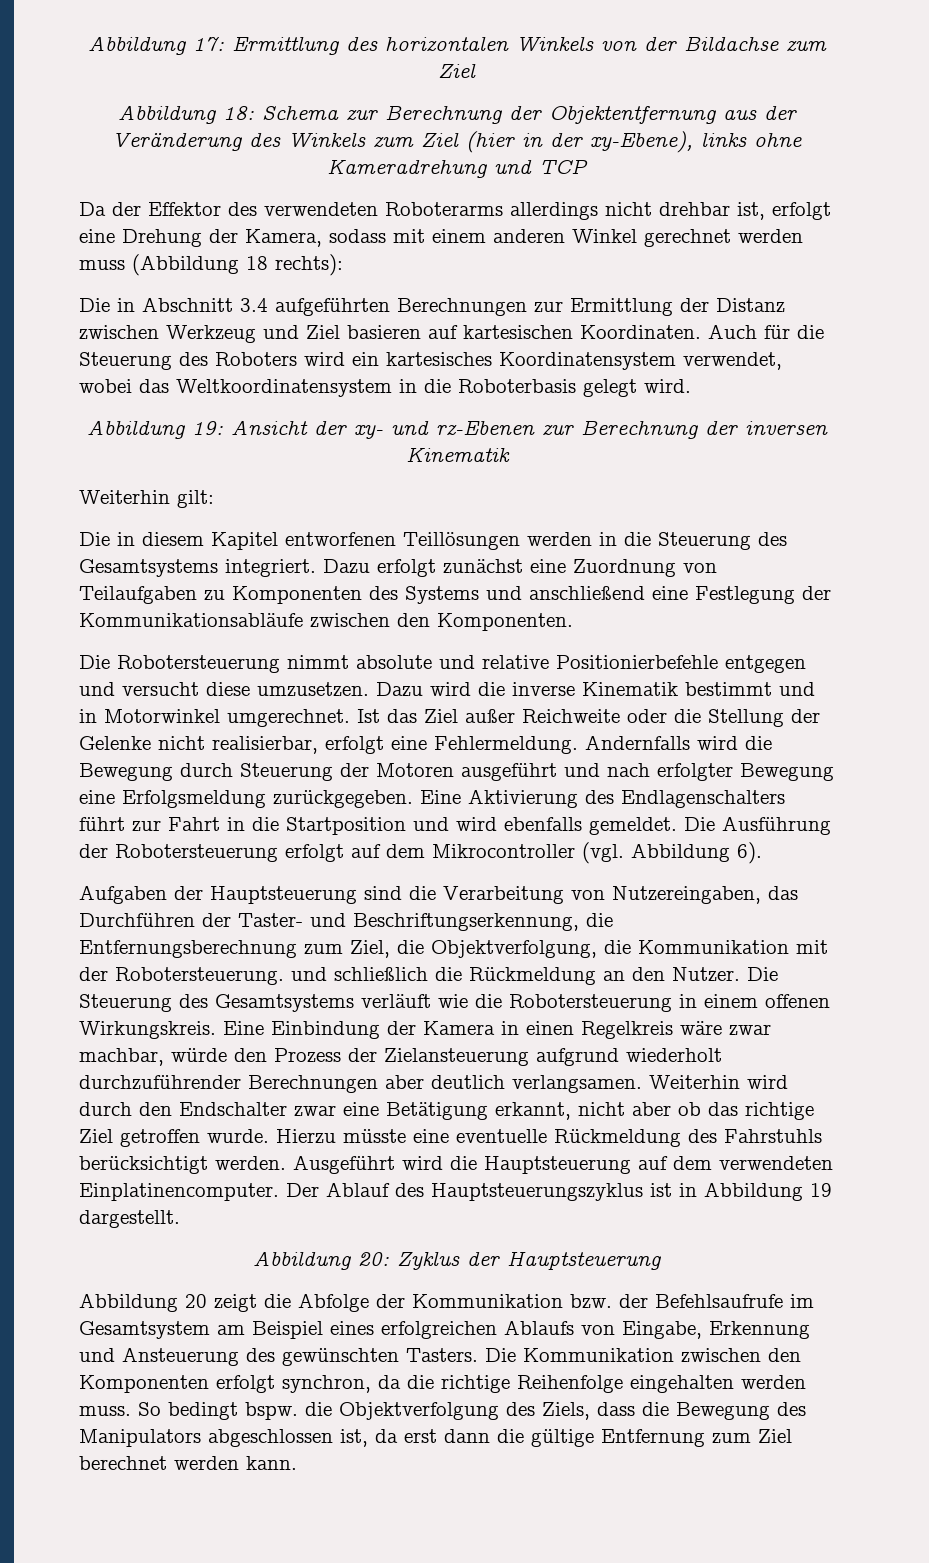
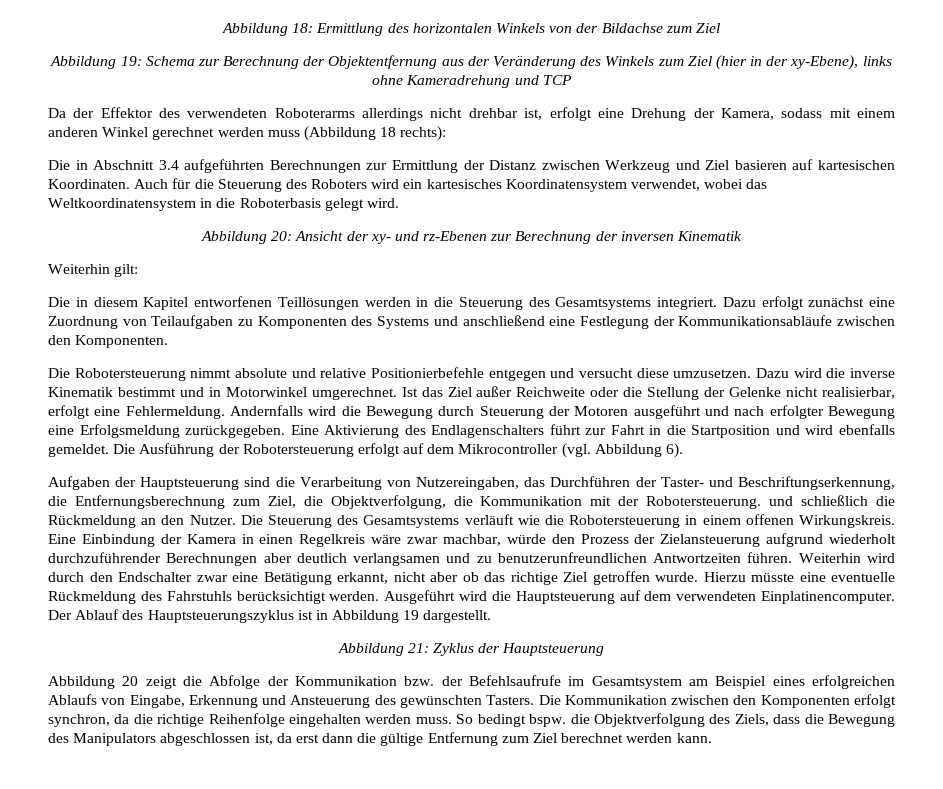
[87,36,224,55] Abbildung 17: -> [222,23,314,36] Abbildung 18:
[222,106,254,120] 18: -> [120,56,142,66] 19:
[191,421,223,435] 19: -> [271,231,293,241] 20:
[512,1075,642,1093] verlangsamen. -> [353,552,793,566] verlangsamen und zu benutzerunfreundlichen Antwortzeiten führen.
[358,1252,389,1266] 20: -> [407,643,429,653] 21:

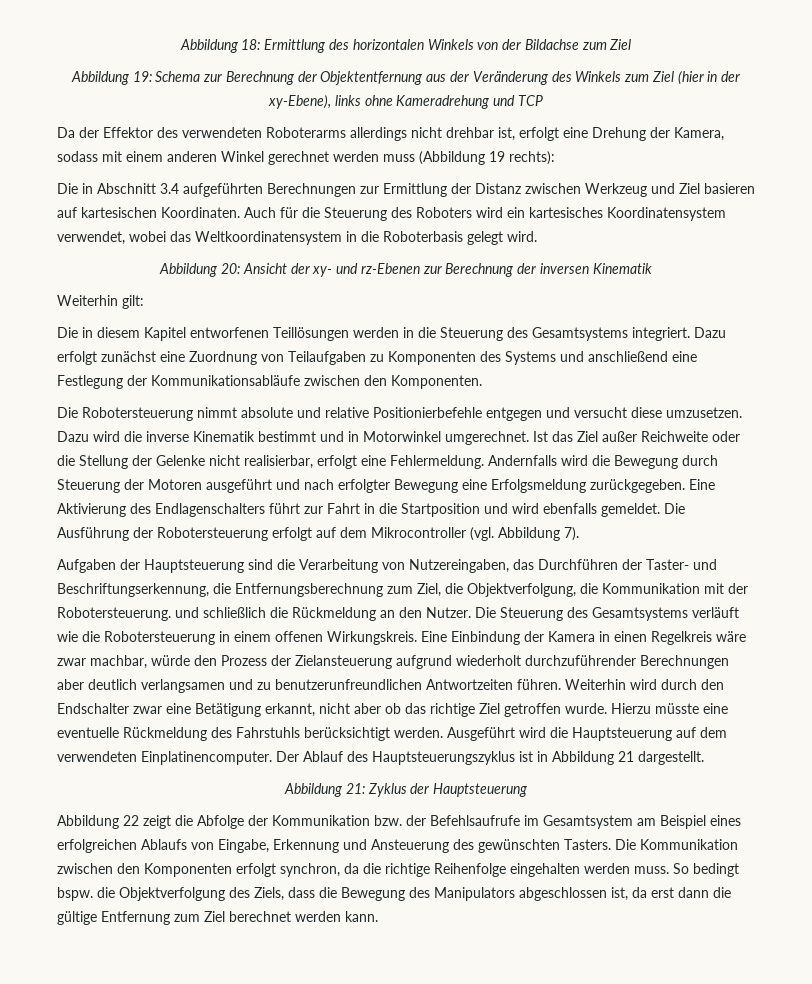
[380,127,397,137] 18 -> [489,151,505,162] 19
[666,443,684,458] 6). -> [564,527,579,541] 7).
[403,610,420,620] 19 -> [618,751,634,762] 21
[122,676,139,686] 20 -> [123,815,139,826] 22

